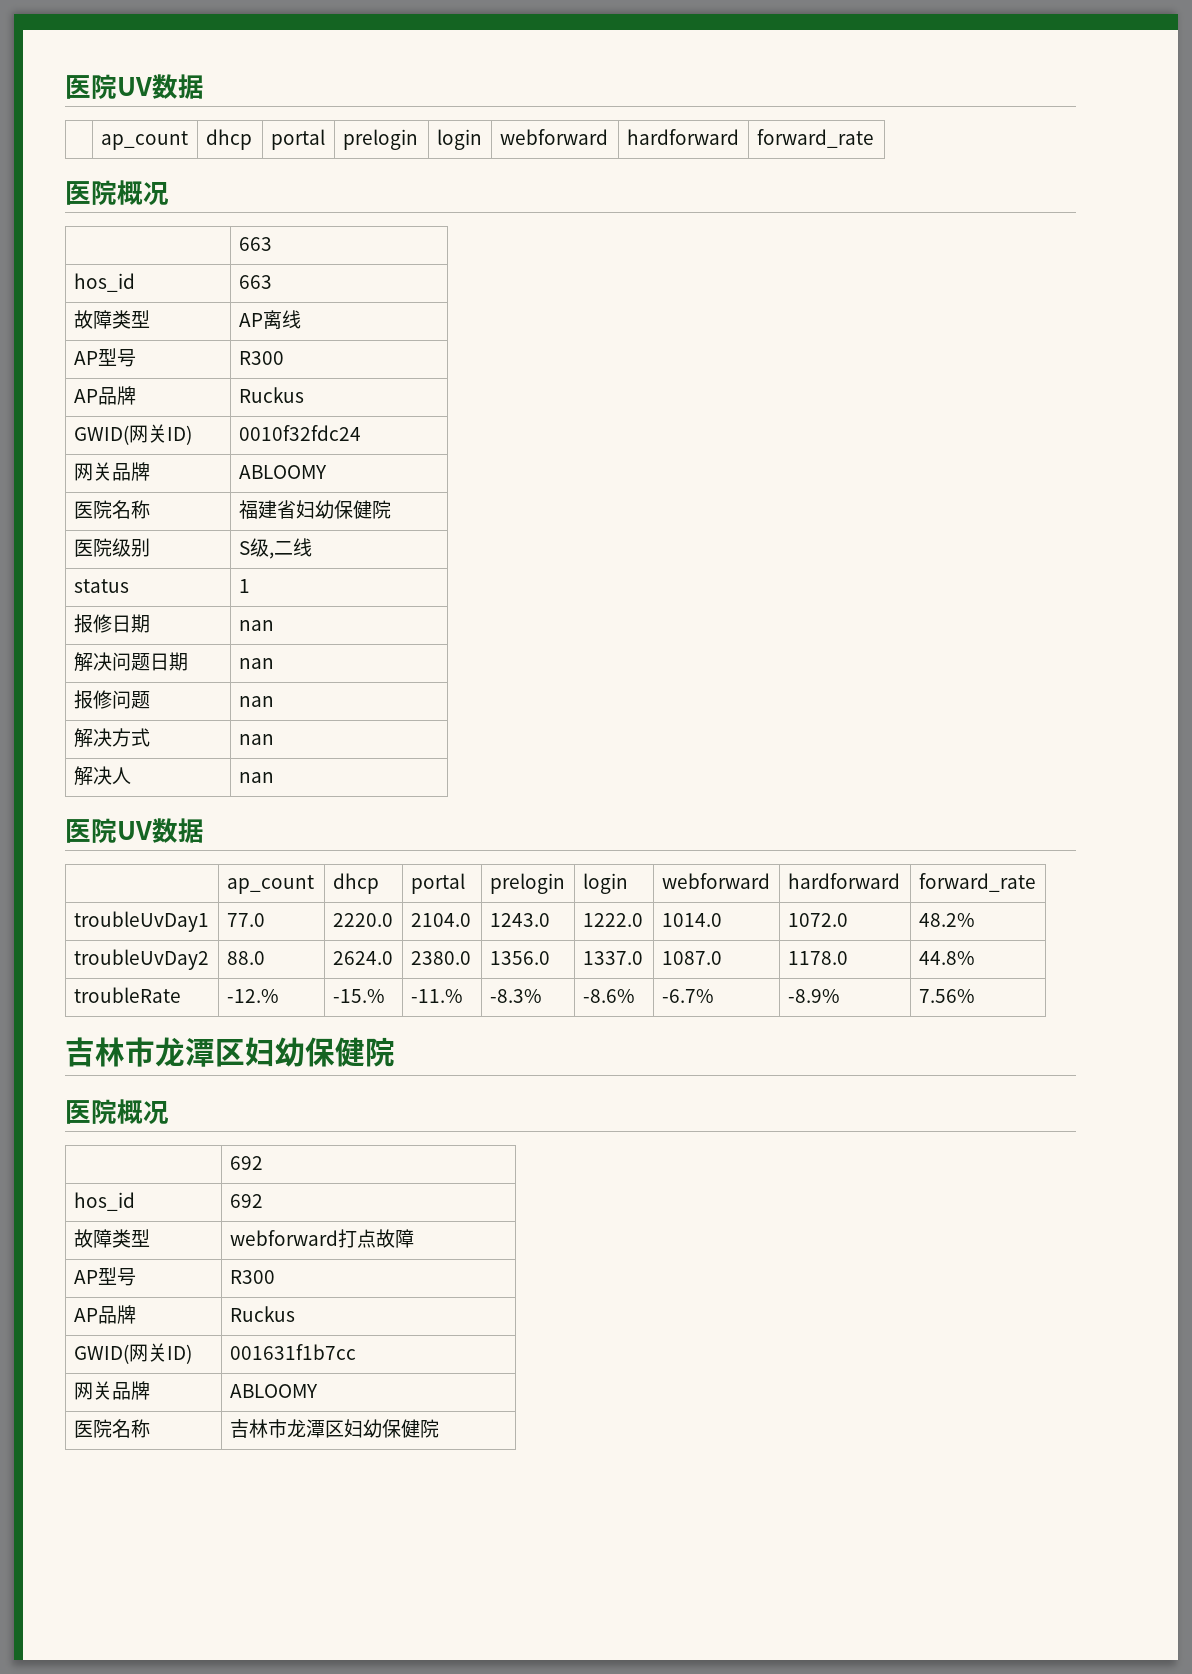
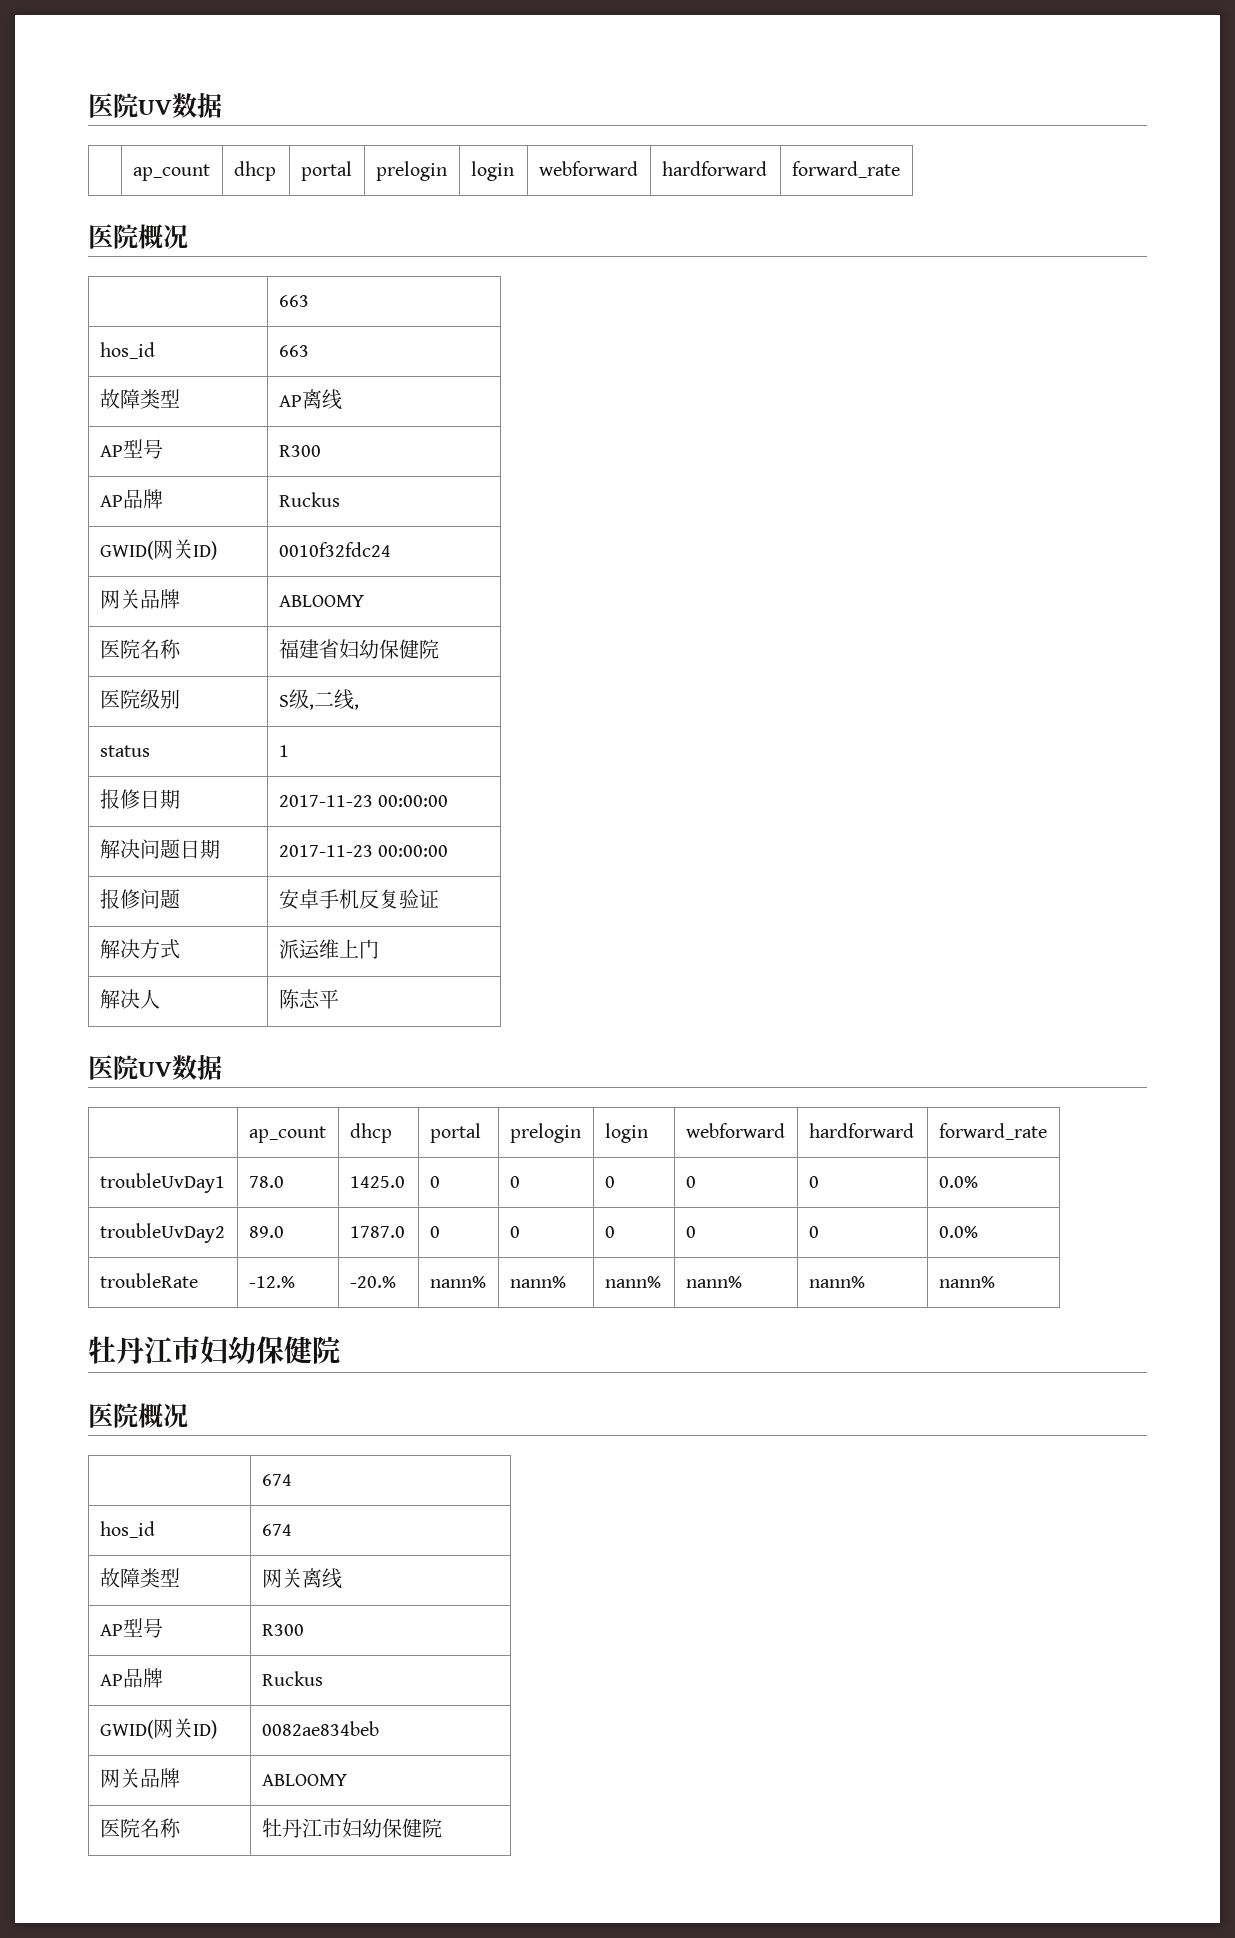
(312, 547) none -> [353,704,359,710] ,
[238,620,274,631] nan -> [278,795,449,807] 2017-11-23 00:00:00
[238,658,274,669] nan -> [278,845,449,857] 2017-11-23 00:00:00
[238,696,274,707] nan -> [278,889,439,910] 安卓手机反复验证
[238,734,274,745] nan -> [278,939,379,959] 派运维上门
[238,772,274,783] nan -> [278,989,339,1009] 陈志平
[226,913,265,927] [332,913,393,927] [410,913,471,927] [489,913,550,927] [582,913,643,927] [661,913,722,927] [787,913,848,927] [918,913,975,927] [73,949,209,970] [226,951,265,965] [332,951,393,965] [410,951,471,965] [489,951,550,965] [582,951,643,965] [661,951,722,965] [787,951,848,965] [918,951,975,965] [73,987,181,1003] [226,989,279,1003] [332,989,385,1003] [410,989,463,1003] [489,989,542,1003] [582,989,635,1003] [661,989,714,1003] [787,989,840,1003] [918,989,975,1003] [65,1037,245,1067] 77.0 | 2220.0 | 2104.0 | 1243.0 | 1222.0 | 1014.0 | 1072.0 | 48.2% // troubleUvDay2 | 88.0 | 2624.0 | 2380.0 | 1356.0 | 1337.0 | 1087.0 | 1178.0 | 44.8% // troubleRate | -12.% | -15.% | -11.% | -8.3% | -8.6% | -6.7% | -8.9% | 7.56% // 吉林市龙潭区 -> [248,1176,284,1188] [349,1176,405,1188] [429,1176,440,1188] [509,1176,520,1188] [604,1176,615,1188] [685,1176,696,1188] [808,1176,819,1188] [938,1176,978,1188] [99,1223,225,1243] [248,1226,284,1238] [349,1226,405,1238] [429,1226,440,1238] [509,1226,520,1238] [604,1226,615,1238] [685,1226,696,1238] [808,1226,819,1238] [938,1226,978,1238] [99,1273,198,1288] [248,1276,295,1288] [349,1276,396,1288] [429,1276,486,1288] [509,1276,566,1288] [604,1276,661,1288] [685,1276,742,1288] [808,1276,865,1288] [938,1276,995,1288] [88,1336,200,1364] 78.0 | 1425.0 | 0 | 0 | 0 | 0 | 0 | 0.0% // troubleUvDay2 | 89.0 | 1787.0 | 0 | 0 | 0 | 0 | 0 | 0.0% // troubleRate | -12.% | -20.% | nann% | nann% | nann% | nann% | nann% | nann% // 牡丹江市
[229,1156,263,1170] [73,1192,135,1211] [229,1194,263,1208] [73,1229,150,1248] [229,1229,414,1248] [73,1267,136,1286] [229,1270,275,1284] [73,1305,136,1324] [229,1306,295,1322] [73,1343,192,1364] [229,1344,356,1360] [73,1381,150,1400] [229,1384,318,1398] [73,1419,150,1438] [229,1419,344,1438] 692 // hos_id | 692 // 故障类型 | webforward打点故障 // AP型号 | R300 // AP品牌 | Ruckus // GWID(网关ID) | 001631f1b7cc // 网关品牌 | ABLOOMY // 医院名称 | 吉林市龙潭区 -> [261,1474,292,1486] [99,1521,155,1538] [261,1524,292,1536] [99,1568,180,1588] [261,1568,342,1589] [99,1618,163,1638] [261,1624,304,1636] [99,1668,163,1688] [261,1671,323,1686] [99,1718,217,1739] [261,1721,379,1736] [99,1768,180,1788] [261,1774,347,1786] [99,1818,181,1838] [261,1818,342,1838] 674 // hos_id | 674 // 故障类型 | 网关离线 // AP型号 | R300 // AP品牌 | Ruckus // GWID(网关ID) | 0082ae834beb // 网关品牌 | ABLOOMY // 医院名称 | 牡丹江市

